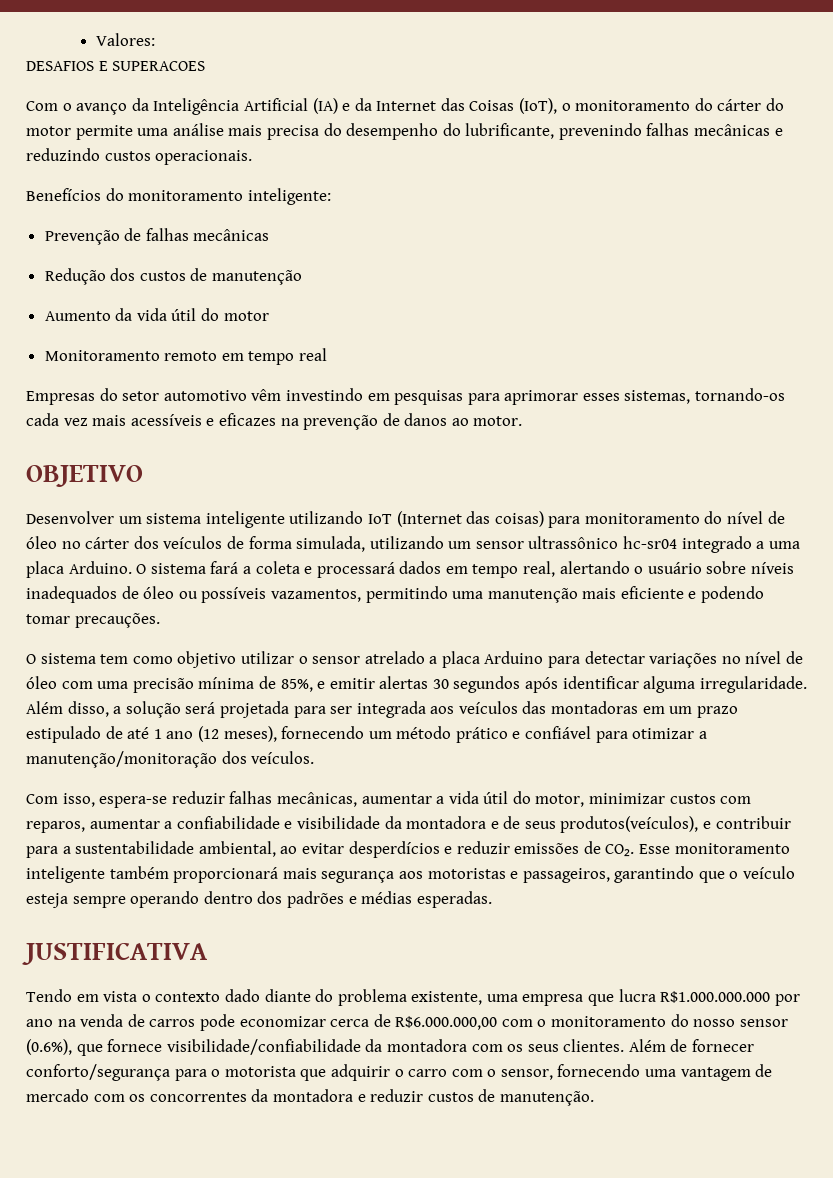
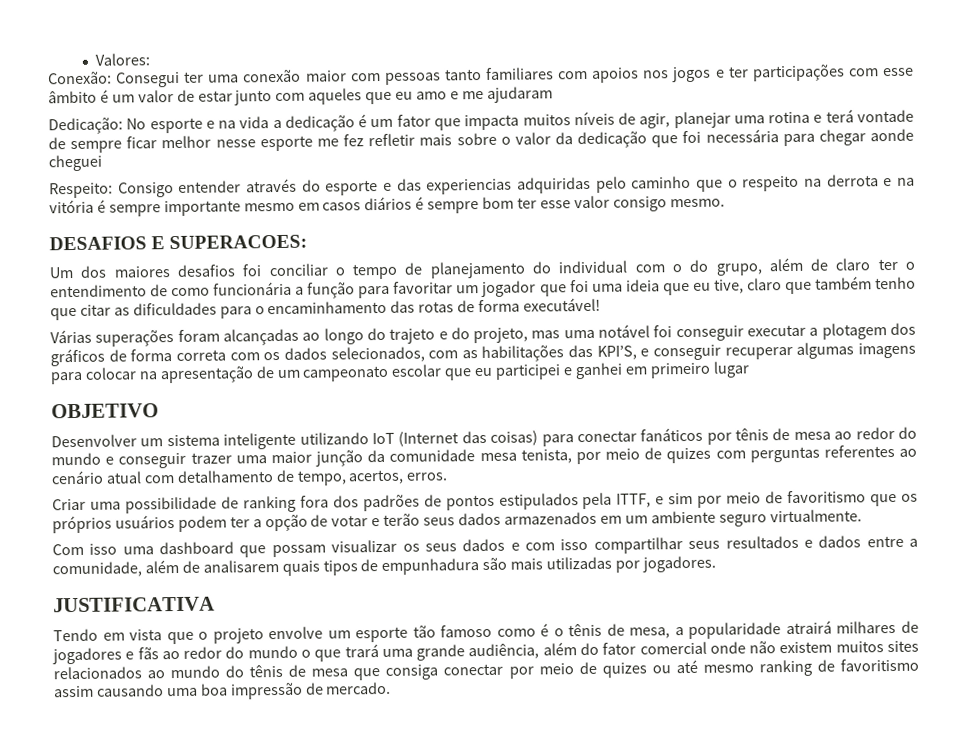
[26,61,206,71] [26,98,785,115] [26,123,783,140] [26,148,253,165] [26,188,331,205] [44,228,270,245] [44,268,303,285] [44,308,269,321] [44,348,328,365] [26,388,786,405] [26,413,523,430] DESAFIOS E SUPERACOES // Com o avanço da Inteligência Artificial (IA) e da Internet das Coisas (IoT), o monitoramento do cárter do motor permite uma análise mais precisa do desempenho do lubrificante, prevenindo falhas mecânicas e reduzindo custos operacionais. // Benefícios do monitoramento inteligente: // Prevenção de falhas mecânicas // Redução dos custos de manutenção // Aumento da vida útil do motor // Monitoramento remoto em tempo real // Empresas do setor automotivo vêm investindo em pesquisas para aprimorar esses sistemas, tornando-os cada vez mais acessíveis e eficazes na prevenção de danos ao motor. -> [48,64,914,88] [48,86,553,106] [48,109,914,135] [48,128,914,154] [48,154,102,172] [49,174,915,199] [49,195,725,217] [49,234,308,251] [49,257,915,280] [50,276,916,299] [50,297,602,321] [50,322,916,347] [50,342,916,367] [50,361,750,385] Conexão: Consegui ter uma conexão maior com pessoas tanto familiares com apoios nos jogos e ter participações com esse âmbito é um valor de estar junto com aqueles que eu amo e me ajudaram // Dedicação: No esporte e na vida a dedicação é um fator que impacta muitos níveis de agir, planejar uma rotina e terá vontade de sempre ficar melhor nesse esporte me fez refletir mais sobre o valor da dedicação que foi necessária para chegar aonde cheguei // Respeito: Consigo entender através do esporte e das experiencias adquiridas pelo caminho que o respeito na derrota e na vitória é sempre importante mesmo em casos diários é sempre bom ter esse valor consigo mesmo. // DESAFIOS E SUPERACOES: // Um dos maiores desafios foi conciliar o tempo de planejamento do individual com o do grupo, além de claro ter o entendimento de como funcionária a função para favoritar um jogador que foi uma ideia que eu tive, claro que também tenho que citar as dificuldades para o encaminhamento das rotas de forma executável! // Várias superações foram alcançadas ao longo do trajeto e do projeto, mas uma notável foi conseguir executar a plotagem dos gráficos de forma correta com os dados selecionados, com as habilitações das KPI’S, e conseguir recuperar algumas imagens para colocar na apresentação de um campeonato escolar que eu participei e ganhei em primeiro lugar
[584,511,785,524] [26,536,800,553] [26,561,795,578] [26,586,765,603] [26,613,160,628] [26,651,804,668] [26,676,807,693] [26,701,738,718] [26,726,707,743] [26,751,315,768] [26,791,752,808] [26,816,791,833] [26,841,790,858] [26,866,796,883] [26,891,492,908] [22,942,207,965] [26,989,800,1006] [26,1014,788,1031] [26,1039,755,1056] [26,1064,773,1081] [26,1089,594,1106] monitoramento do nível de óleo no cárter dos veículos de forma simulada, utilizando um sensor ultrassônico hc-sr04 integrado a uma placa Arduino. O sistema fará a coleta e processará dados em tempo real, alertando o usuário sobre níveis inadequados de óleo ou possíveis vazamentos, permitindo uma manutenção mais eficiente e podendo tomar precauções. // O sistema tem como objetivo utilizar o sensor atrelado a placa Arduino para detectar variações no nível de óleo com uma precisão mínima de 85%, e emitir alertas 30 segundos após identificar alguma irregularidade. Além disso, a solução será projetada para ser integrada aos veículos das montadoras em um prazo estipulado de até 1 ano (12 meses), fornecendo um método prático e confiável para otimizar a manutenção/monitoração dos veículos. // Com isso, espera-se reduzir falhas mecânicas, aumentar a vida útil do motor, minimizar custos com reparos, aumentar a confiabilidade e visibilidade da montadora e de seus produtos(veículos), e contribuir para a sustentabilidade ambiental, ao evitar desperdícios e reduzir emissões de CO₂. Esse monitoramento inteligente também proporcionará mais segurança aos motoristas e passageiros, garantindo que o veículo esteja sempre operando dentro dos padrões e médias esperadas. // JUSTIFICATIVA // Tendo em vista o contexto dado diante do problema existente, uma empresa que lucra R$1.000.000.000 por ano na venda de carros pode economizar cerca de R$6.000.000,00 com o monitoramento do nosso sensor (0.6%), que fornece visibilidade/confiabilidade da montadora com os seus clientes. Além de fornecer conforto/segurança para o motorista que adquirir o carro com o sensor, fornecendo uma vantagem de mercado com os concorrentes da montadora e reduzir custos de manutenção. -> [576,426,918,445] [51,444,917,469] [51,469,449,486] [52,490,919,514] [52,509,862,534] [52,535,918,558] [52,555,716,578] [53,596,215,613] [53,620,919,645] [52,640,920,665] [53,658,920,681] [54,681,392,700] conectar fanáticos por tênis de mesa ao redor do mundo e conseguir trazer uma maior junção da comunidade mesa tenista, por meio de quizes com perguntas referentes ao cenário atual com detalhamento de tempo, acertos, erros. // Criar uma possibilidade de ranking fora dos padrões de pontos estipulados pela ITTF, e sim por meio de favoritismo que os próprios usuários podem ter a opção de votar e terão seus dados armazenados em um ambiente seguro virtualmente. // Com isso uma dashboard que possam visualizar os seus dados e com isso compartilhar seus resultados e dados entre a comunidade, além de analisarem quais tipos de empunhadura são mais utilizadas por jogadores. // JUSTIFICATIVA // Tendo em vista que o projeto envolve um esporte tão famoso como é o tênis de mesa, a popularidade atrairá milhares de jogadores e fãs ao redor do mundo o que trará uma grande audiência, além do fator comercial onde não existem muitos sites relacionados ao mundo do tênis de mesa que consiga conectar por meio de quizes ou até mesmo ranking de favoritismo assim causando uma boa impressão de mercado.

